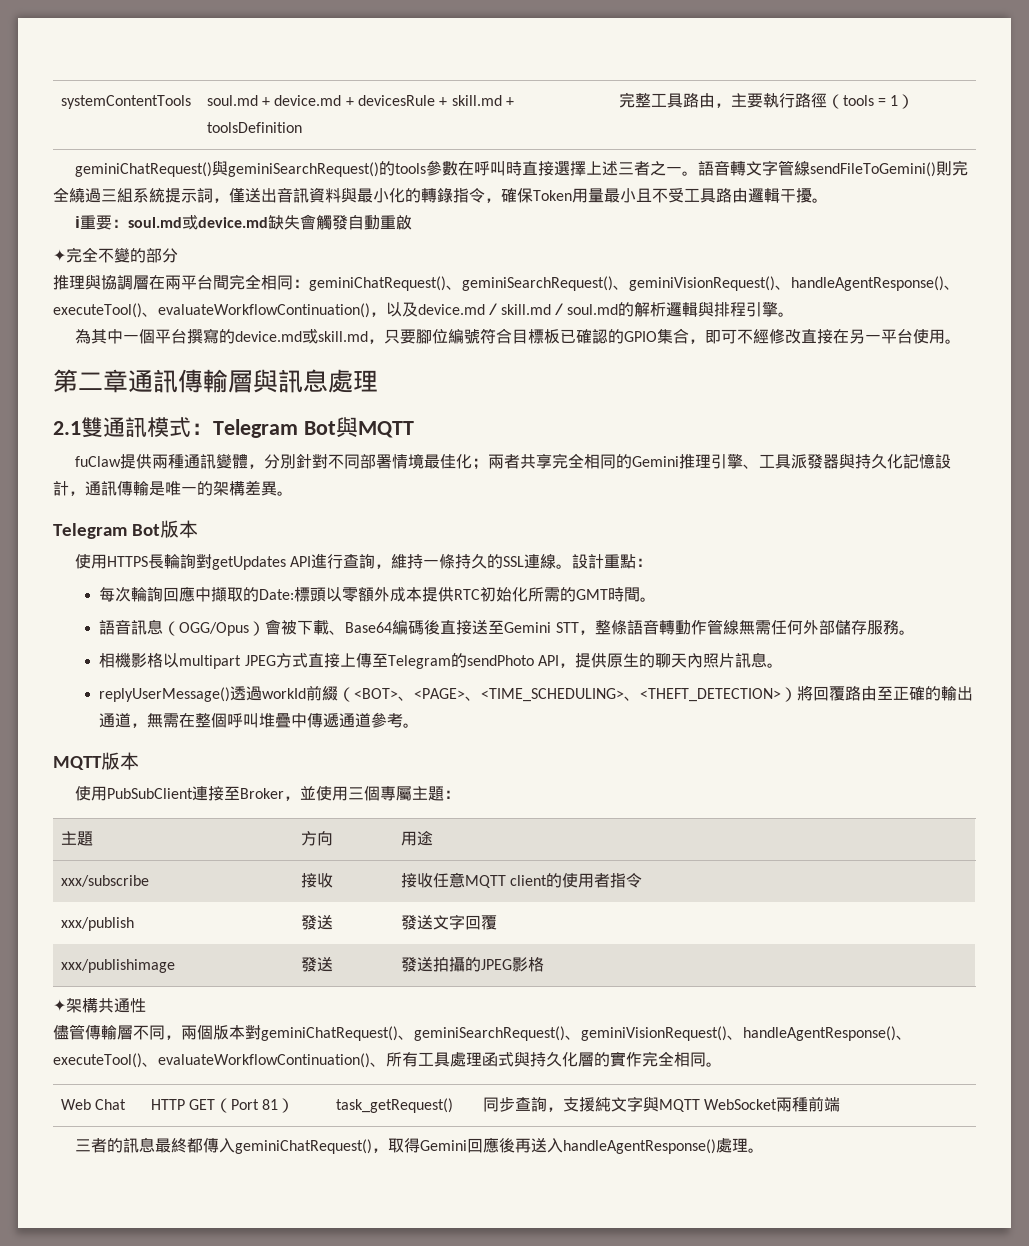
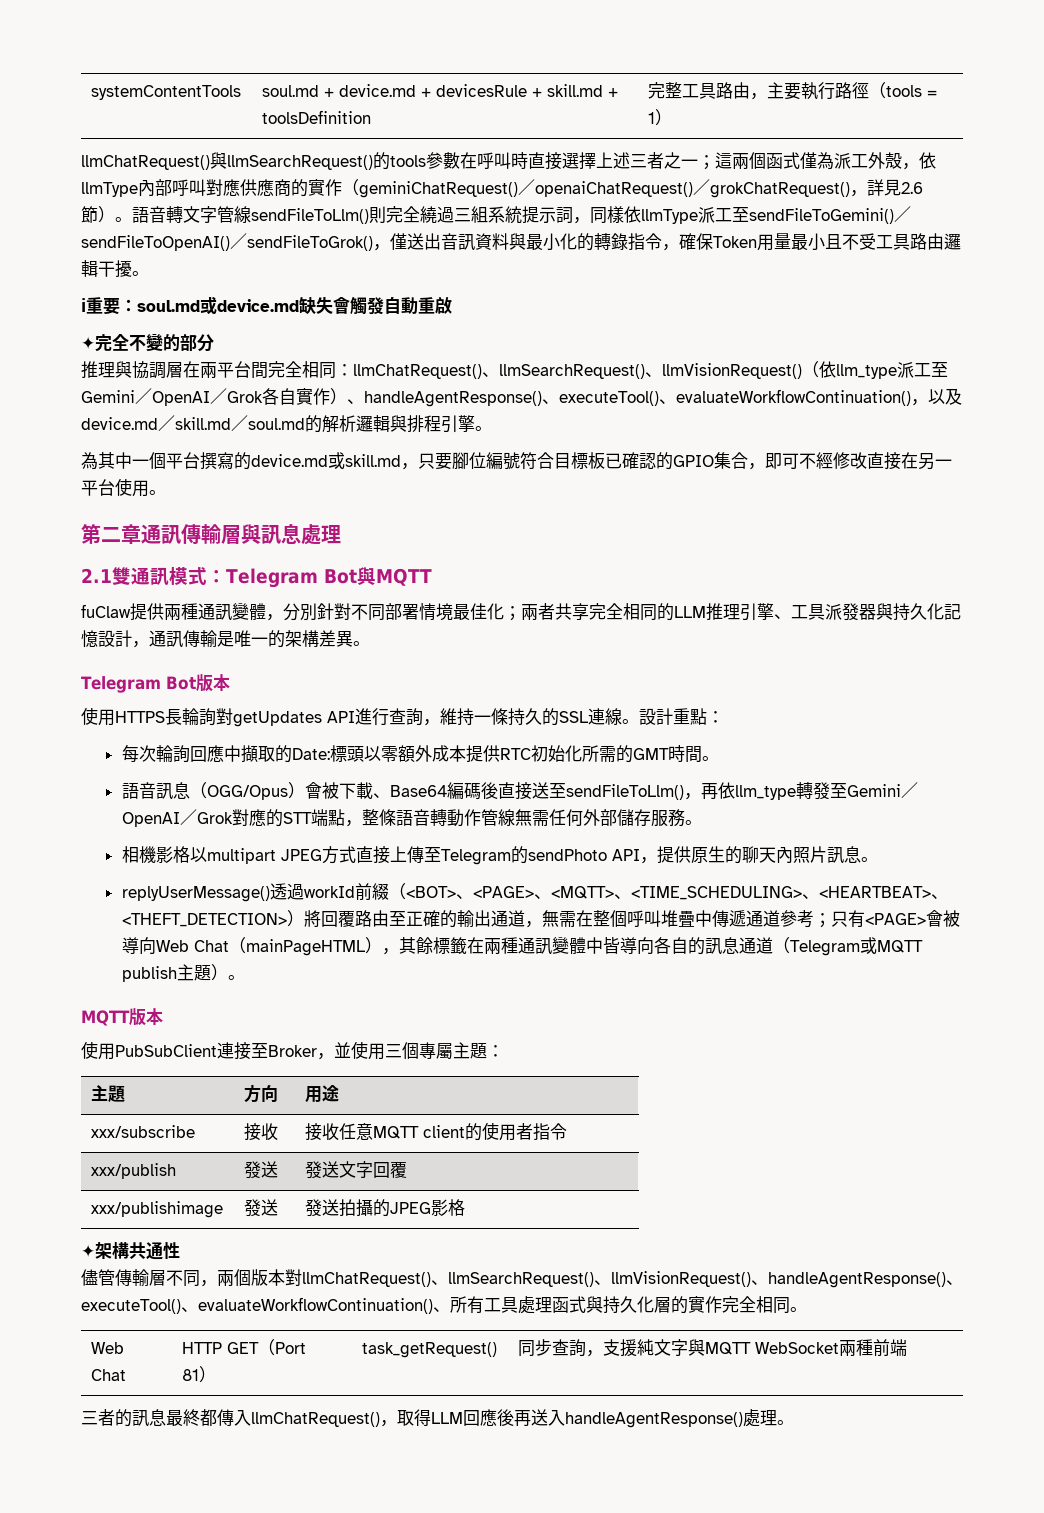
[74,161,379,177] geminiChatRequest()與geminiSearchRequest() -> [81,152,373,170] llmChatRequest()與llmSearchRequest()
(682, 170) none -> [698,152,936,170] [81,179,923,198] [81,206,115,223] ；這兩個函式僅為派工外殼，依llmType內部呼叫對應供應商的實作（geminiChatRequest()／openaiChatRequest()／grokChatRequest()，詳見2.6節）
[809,162,936,177] sendFileToGemini() -> [251,208,369,224] sendFileToLlm()
(229, 200) none -> [590,206,911,224] [81,233,390,251] 同樣依llmType派工至sendFileToGemini()／sendFileToOpenAI()／sendFileToGrok()，
[309,276,775,291] geminiChatRequest()、geminiSearchRequest()、geminiVisionRequest() -> [353,361,948,379] [81,388,347,406] llmChatRequest()、llmSearchRequest()、llmVisionRequest()（依llm_type派工至Gemini／OpenAI／Grok各自實作）
[631,456,679,467] Gemini -> [674,606,706,618] LLM
[504,622,579,633] Gemini STT -> [565,782,918,800] [121,809,345,827] sendFileToLlm()，再依llm_type轉發至Gemini／OpenAI／Grok對應的STT端點
[481,688,625,702] <TIME_SCHEDULING> -> [550,886,931,900] <MQTT>、<TIME_SCHEDULING>、<HEARTBEAT>
(404, 720) none -> [813,910,960,928] [121,936,923,956] [121,964,228,982] ；只有<PAGE>會被導向Web Chat（mainPageHTML），其餘標籤在兩種通訊變體中皆導向各自的訊息通道（Telegram或MQTT publish主題）
[261,1026,727,1041] geminiChatRequest()、geminiSearchRequest()、geminiVisionRequest() -> [302,1271,751,1287] llmChatRequest()、llmSearchRequest()、llmVisionRequest()
[234,1138,467,1154] geminiChatRequest()，取得Gemini -> [251,1409,463,1427] llmChatRequest()，取得LLM

